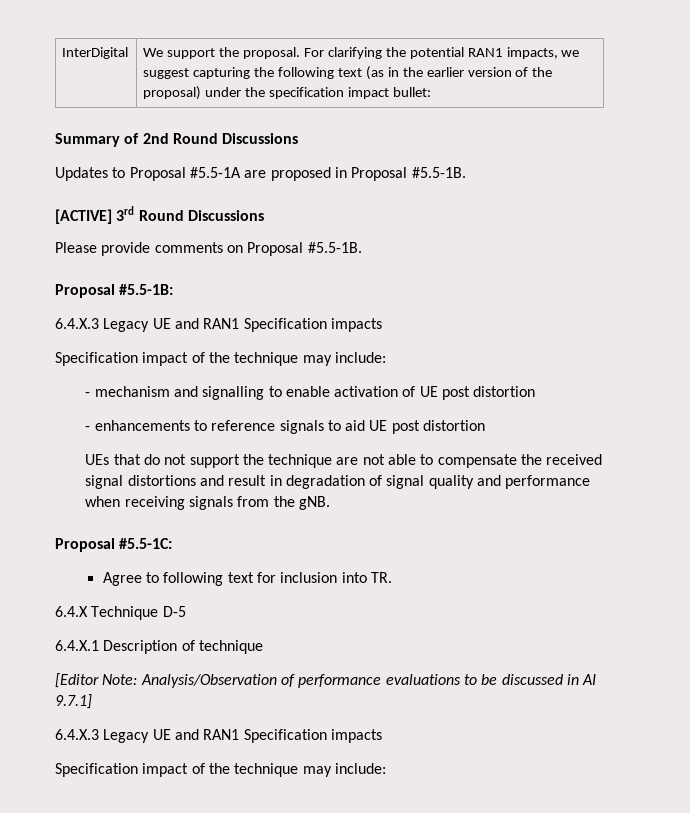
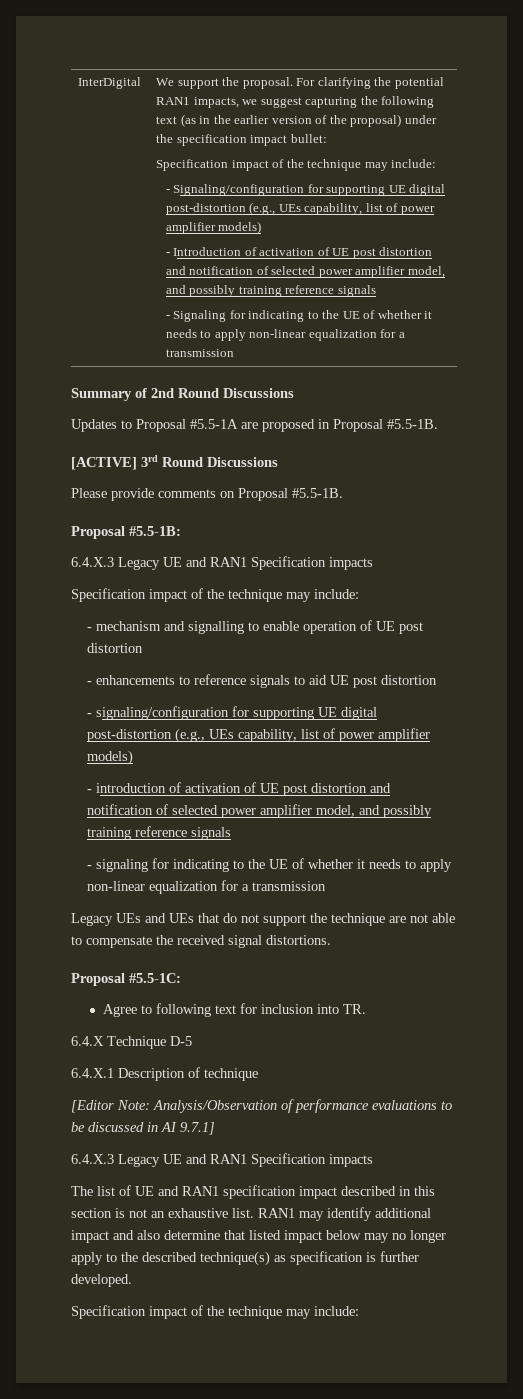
(431, 92) none -> [156,159,437,171] [165,184,446,196] [165,202,435,215] [165,221,262,234] [165,247,433,259] [165,266,445,278] [165,285,376,297] [165,310,433,322] [165,329,405,341] [165,349,234,357] // Specification impact of the technique may include: // - Signaling/configuration for supporting UE digital post-distortion (e.g., UEs capability, list of power amplifier models) // - Introduction of activation of UE post distortion and notification of selected power amplifier model, and possibly training reference signals // - Signaling for indicating to the UE of whether it needs to apply non-linear equalization for a transmission
[334,386,399,397] activation -> [303,621,358,634] operation
(486, 425) none -> [87,706,378,720] [87,728,431,743] [87,750,134,765] [87,782,392,796] [87,804,433,818] [87,826,232,840] [87,858,453,872] [87,880,327,894] [71,913,166,926] - signaling/configuration for supporting UE digital post-distortion (e.g., UEs capability, list of power amplifier models) // - introduction of activation of UE post distortion and notification of selected power amplifier model, and possibly training reference signals // - signaling for indicating to the UE of whether it needs to apply non-linear equalization for a transmission // Legacy UEs and
[127,475,591,489] [85,496,330,510] distortions and result in degradation of signal quality and performance when receiving signals from the gNB. -> [266,935,331,945] distortions.
(382, 736) none -> [71,1185,435,1199] [71,1207,431,1221] [71,1230,446,1243] [71,1251,419,1266] [71,1274,132,1287] // The list of UE and RAN1 specification impact described in this section is not an exhaustive list. RAN1 may identify additional impact and also determine that listed impact below may no longer apply to the described technique(s) as specification is further developed.

